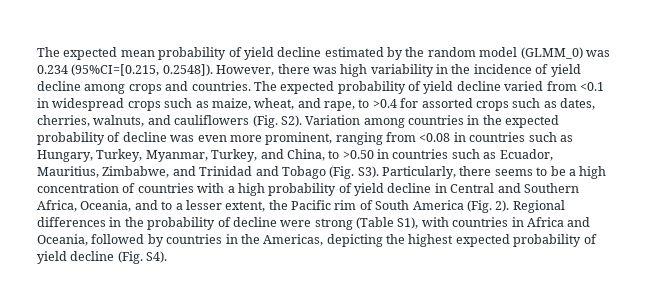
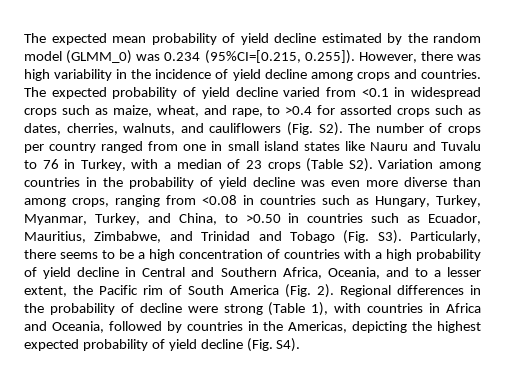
[162,64,213,76] 0.2548]). -> [304,50,355,64] 0.255]).
(302, 121) none -> [348,123,482,135] [24,141,481,153] [24,158,373,172] The number of crops per country ranged from one in small island states like Nauru and Tuvalu to 76 in Turkey, with a median of 23 crops (Table S2).
[505,115,560,128] [37,132,121,145] expected probability of -> [129,177,247,189] probability of yield
[265,132,333,145] prominent, -> [404,177,481,187] [24,198,109,207] diverse than among crops,
[397,217,419,229] S1), -> [311,302,329,316] 1),

